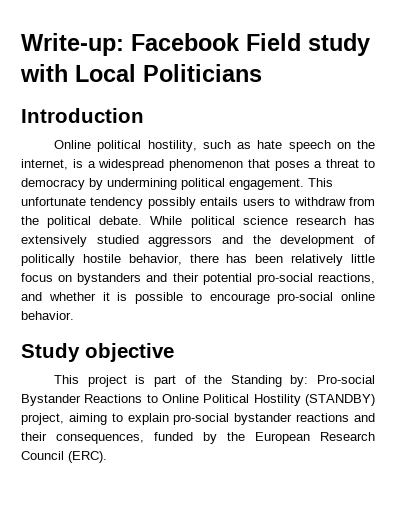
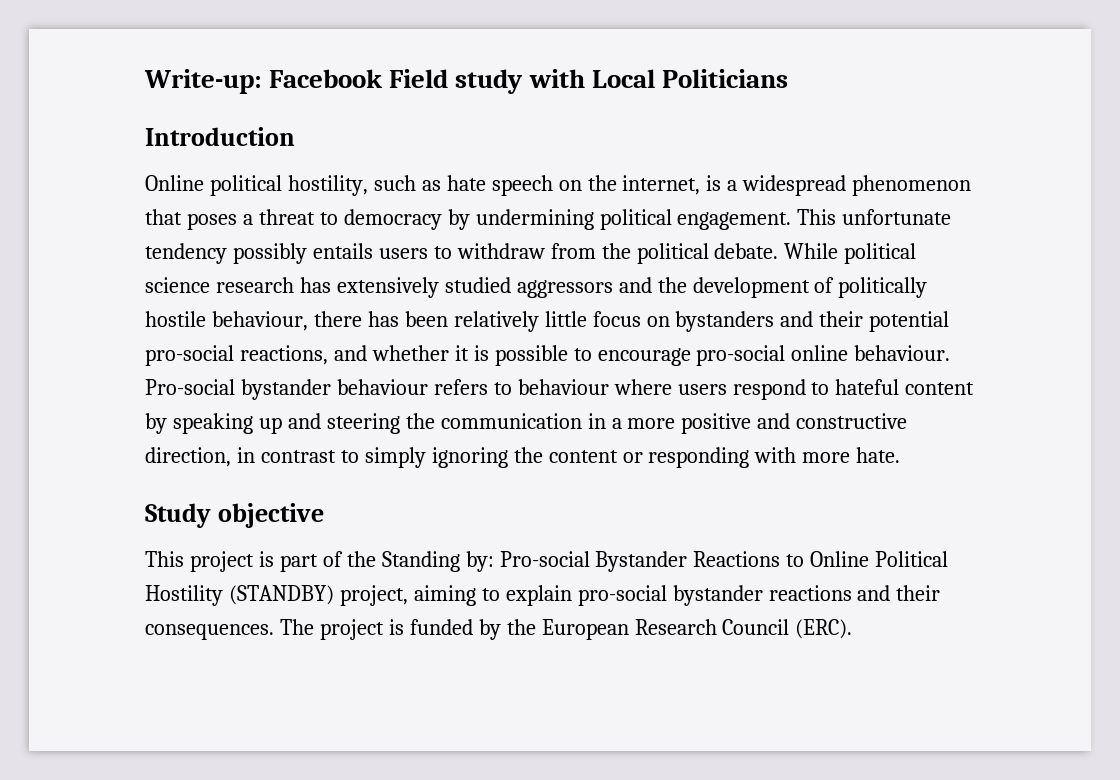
[128,254,182,265] behavior, -> [211,311,308,331] behaviour,
[21,311,74,320] behavior. -> [854,345,951,361] [145,379,975,400] [145,413,908,434] [145,447,901,468] behaviour. Pro-social bystander behaviour refers to behaviour where users respond to hateful content by speaking up and steering the communication in a more positive and constructive direction, in contrast to simply ignoring the content or responding with more hate.
[56,434,144,444] consequences, -> [145,619,404,640] consequences. The project is

